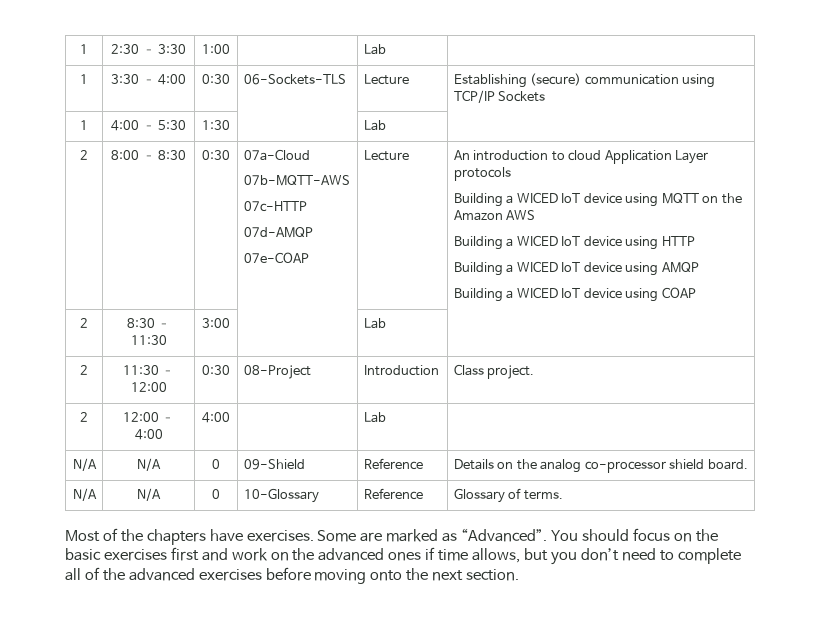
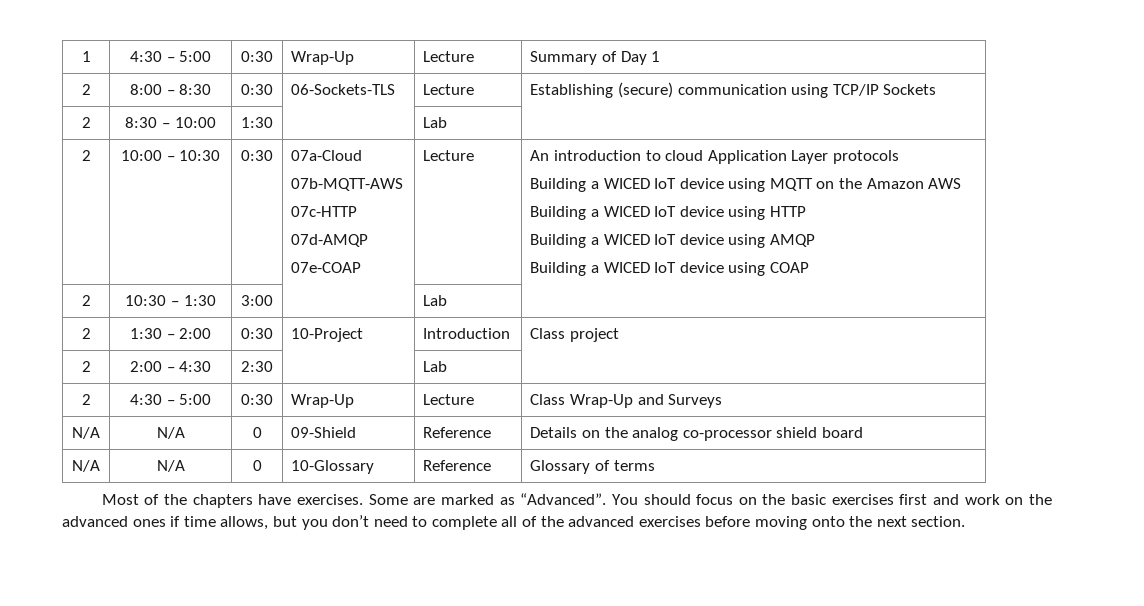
[80,44,88,54] [110,44,187,54] [202,44,230,54] [363,44,386,55] [80,74,88,84] [110,74,187,85] 1 | 2:30 – 3:30 | 1:00 | | Lab | // 1 | 3:30 – 4:00 -> [81,51,91,62] [129,51,212,62] [241,51,273,62] [291,51,355,65] [423,51,475,62] [530,51,661,65] [81,84,91,95] [129,84,212,95] 1 | 4:30 – 5:00 | 0:30 | Wrap-Up | Lecture | Summary of Day 1 // 2 | 8:00 – 8:30
[80,120,88,130] [110,120,187,131] 1 | 4:00 – 5:30 -> [81,117,91,128] [125,117,216,128] 2 | 8:30 – 10:00
[110,150,187,160] 8:00 – 8:30 -> [120,150,221,161] 10:00 – 10:30
[126,318,171,328] [130,335,167,345] 8:30 – 11:30 -> [125,295,216,306] 10:30 – 1:30
[122,365,175,375] [130,382,167,392] [202,365,230,375] [243,365,311,379] 11:30 – 12:00 | 0:30 | 08-Project -> [129,328,212,339] [241,328,273,339] [291,328,364,342] 1:30 – 2:00 | 0:30 | 10-Project
[487,365,535,379] [80,412,88,422] [122,412,175,422] [134,429,163,440] [202,412,230,423] [363,412,386,423] project. // 2 | 12:00 – 4:00 | 4:00 | | Lab | -> [569,328,619,342] [81,361,91,372] [129,361,212,372] [241,361,273,372] [423,361,448,372] [81,394,91,405] [129,394,212,405] [241,394,273,405] [291,394,355,408] [423,394,475,405] [530,394,723,408] project // 2 | 2:00 – 4:30 | 2:30 | | Lab | // 2 | 4:30 – 5:00 | 0:30 | Wrap-Up | Lecture | Class Wrap-Up and Surveys
[707,459,748,470] board. -> [821,427,863,438] board
[523,490,563,500] terms. -> [613,460,655,471] terms

